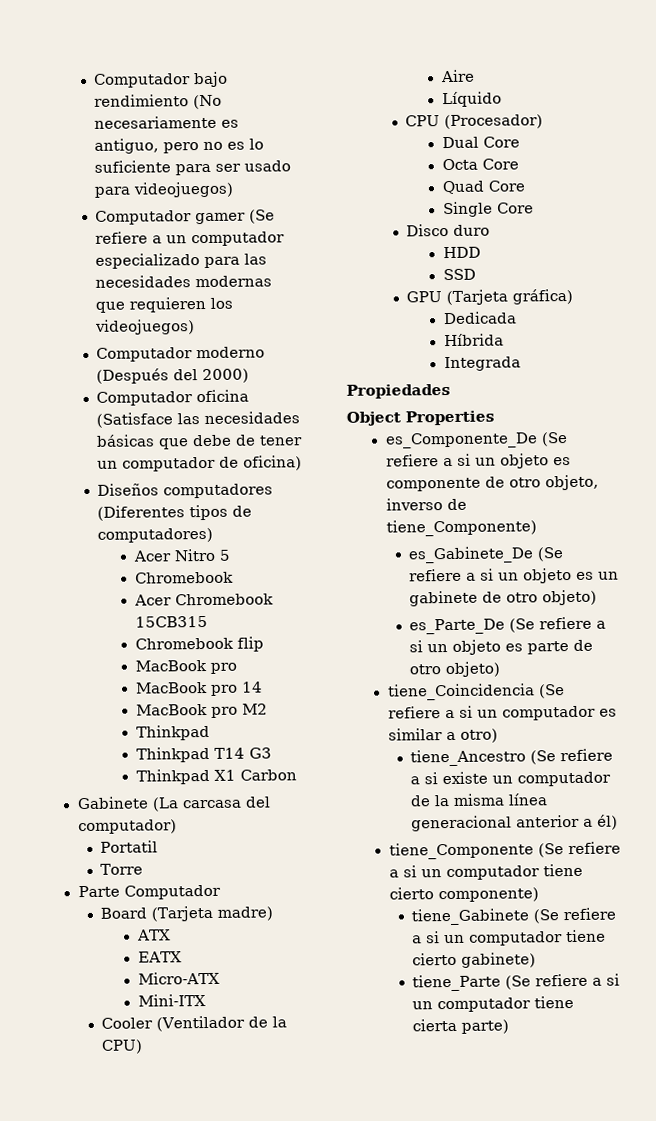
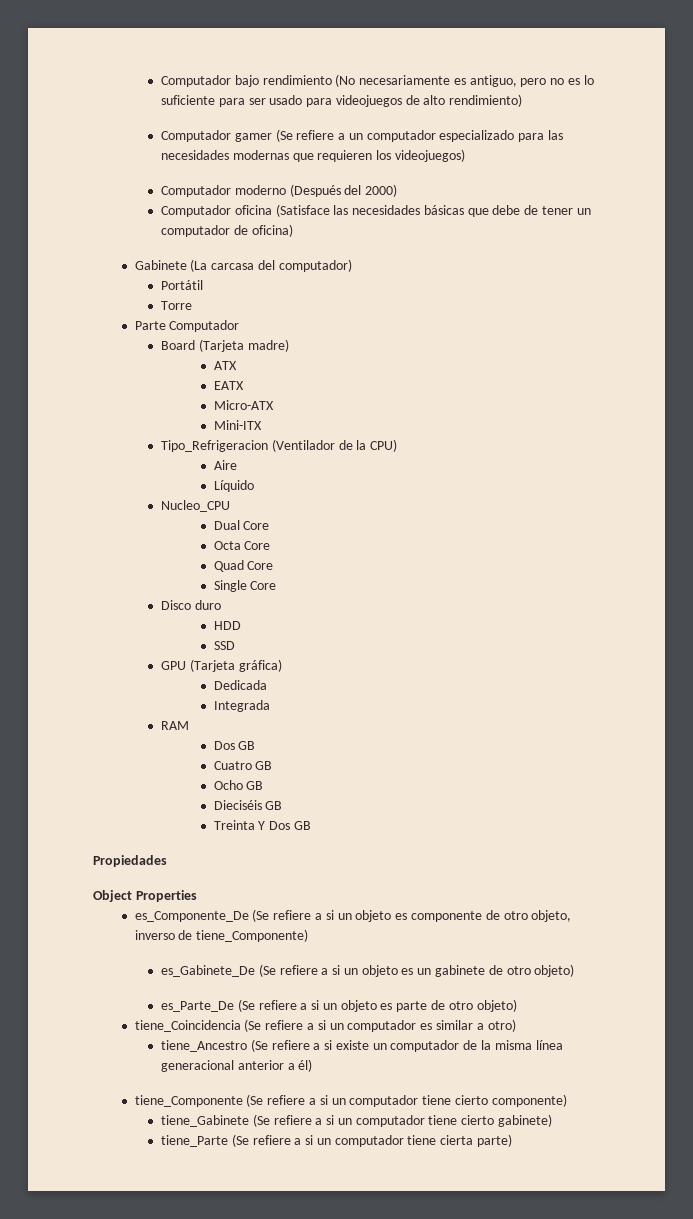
[133,181,235,198] videojuegos) -> [335,94,523,107] videojuegos de alto rendimiento)
[97,483,274,499] [97,504,253,521] [97,527,214,543] [132,548,230,562] [134,571,234,584] [133,593,274,606] [134,615,208,628] [134,636,264,652] [134,659,237,674] [134,681,263,696] [135,703,268,718] [135,724,210,741] [135,746,272,763] [135,768,297,785] // Diseños computadores (Diferentes tipos de computadores) // Acer Nitro 5 // Chromebook // Acer Chromebook 15CB315 // Chromebook flip // MacBook pro // MacBook pro 14 // MacBook pro M2 // Thinkpad // Thinkpad T14 G3 // Thinkpad X1 Carbon -> (293, 230) none
[100,840,159,853] Portatil -> [160,280,203,290] Portátil
[101,1017,154,1029] Cooler -> [160,440,268,452] Tipo_Refrigeracion
[405,114,544,130] CPU (Procesador) -> [160,500,230,512] Nucleo_CPU
[443,333,504,347] [443,356,521,372] Híbrida // Integrada -> [213,700,270,712] [160,721,189,730] [213,741,256,750] [213,761,273,770] [213,780,264,790] [213,800,283,810] [213,820,311,830] Integrada // RAM // Dos GB // Cuatro GB // Ocho GB // Dieciséis GB // Treinta Y Dos GB

